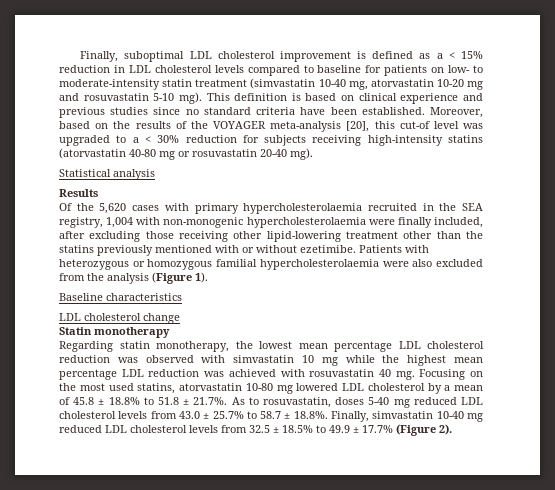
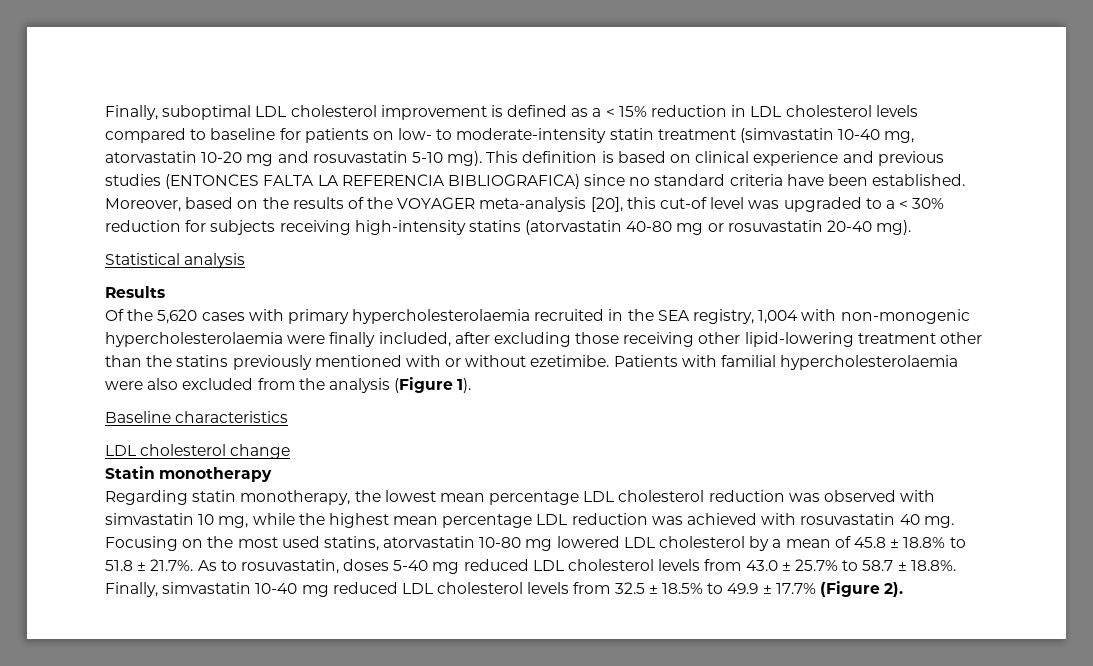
(149, 111) none -> [165,174,580,189] (ENTONCES FALTA LA REFERENCIA BIBLIOGRAFICA)
[59,259,213,270] heterozygous or homozygous -> (717, 361) none
[321,357,338,366] mg -> [218,516,249,528] mg,

